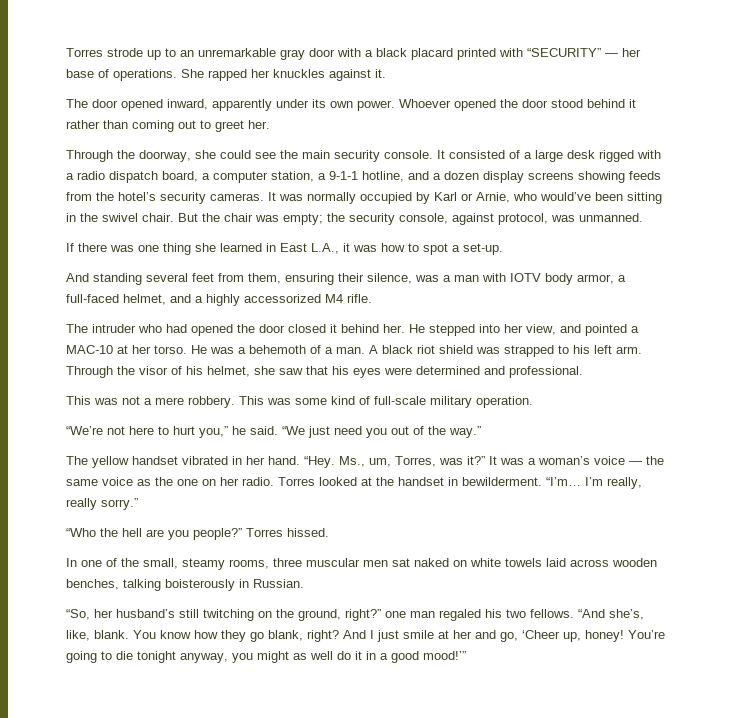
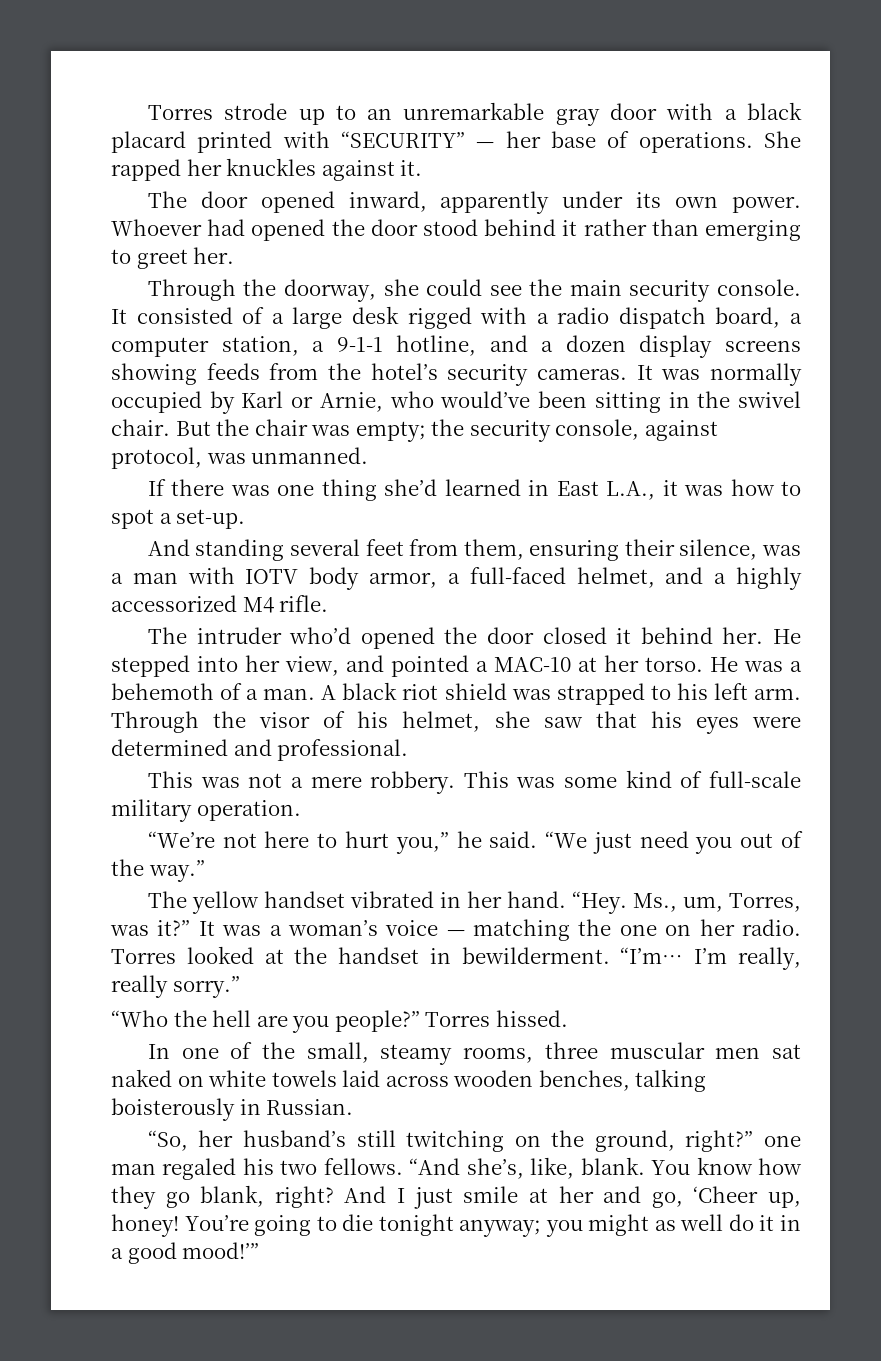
(451, 103) none -> [207,219,246,236] had
[132,120,196,132] coming out -> [705,220,801,241] emerging
[195,243,216,252] she -> [384,479,438,496] she’d
[138,324,187,333] who had -> [289,627,352,644] who’d
[646,456,664,465] [66,477,151,486] the same voice as -> [473,919,571,941] matching
[180,653,228,663] anyway, -> [459,1219,542,1237] anyway;

